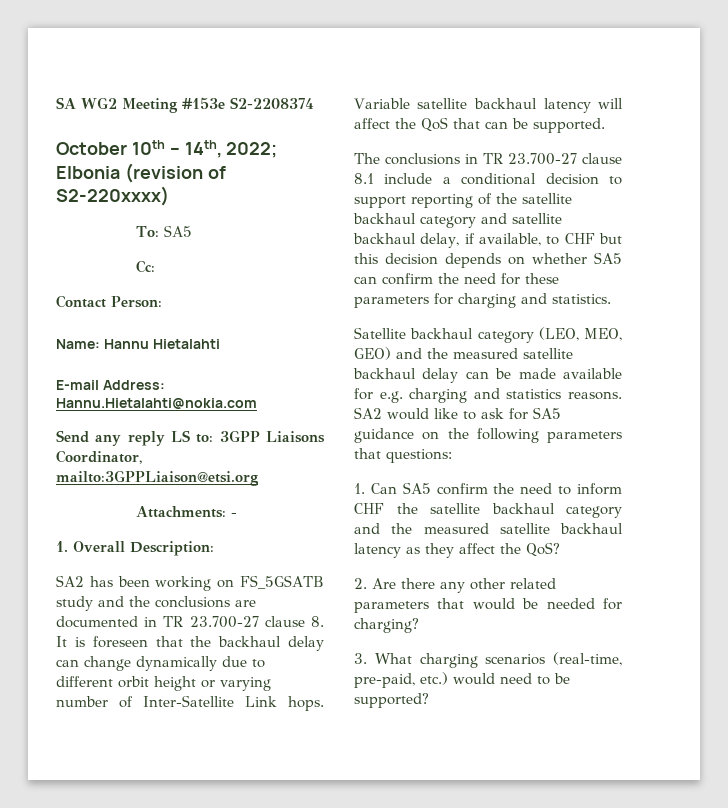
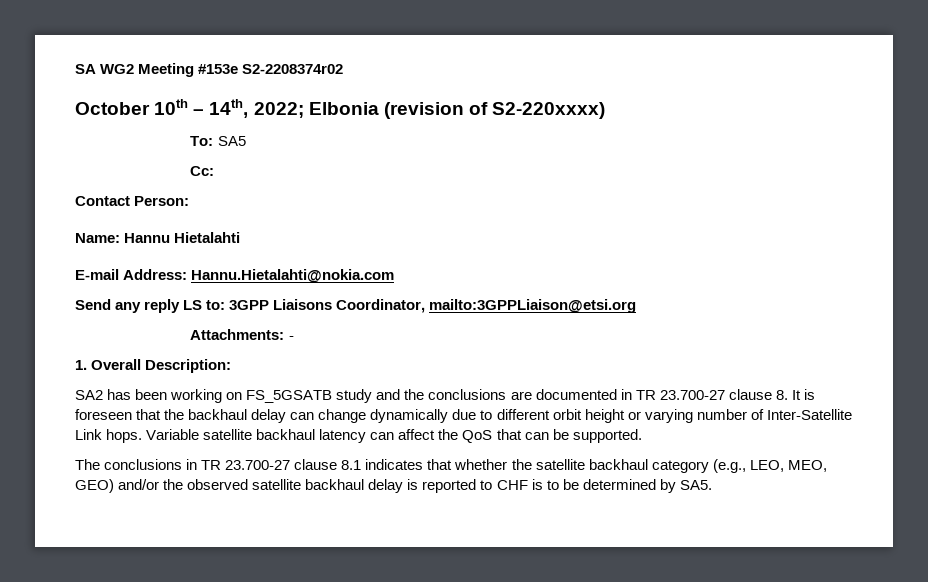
[230,97,314,109] S2-2208374 -> [242,64,344,74] S2-2208374r02
[598,98,623,109] will -> [370,432,395,440] can
[384,173,622,185] [354,193,572,208] [353,213,562,228] [353,233,622,248] [354,252,622,268] [354,273,559,285] [354,293,611,308] [354,327,622,343] [354,347,573,360] [353,368,622,383] [354,388,622,403] [354,407,561,420] [354,428,622,443] [354,448,452,463] [354,482,622,495] [354,503,622,518] [354,523,623,534] [354,542,560,558] [354,578,556,593] [354,598,622,613] [354,618,419,633] [354,652,622,668] [354,672,570,688] [354,693,429,708] include a conditional decision to support reporting of the satellite backhaul category and satellite backhaul delay, if available, to CHF but this decision depends on whether SA5 can confirm the need for these parameters for charging and statistics. // Satellite backhaul category (LEO, MEO, GEO) and the measured satellite backhaul delay can be made available for e.g. charging and statistics reasons. SA2 would like to ask for SA5 guidance on the following parameters that questions: // 1. Can SA5 confirm the need to inform CHF the satellite backhaul category and the measured satellite backhaul latency as they affect the QoS? // 2. Are there any other related parameters that would be needed for charging? // 3. What charging scenarios (real-time, pre-paid, etc.) would need to be supported? -> [365,459,827,473] [75,479,712,493] indicates that whether the satellite backhaul category (e.g., LEO, MEO, GEO) and/or the observed satellite backhaul delay is reported to CHF is to be determined by SA5.

